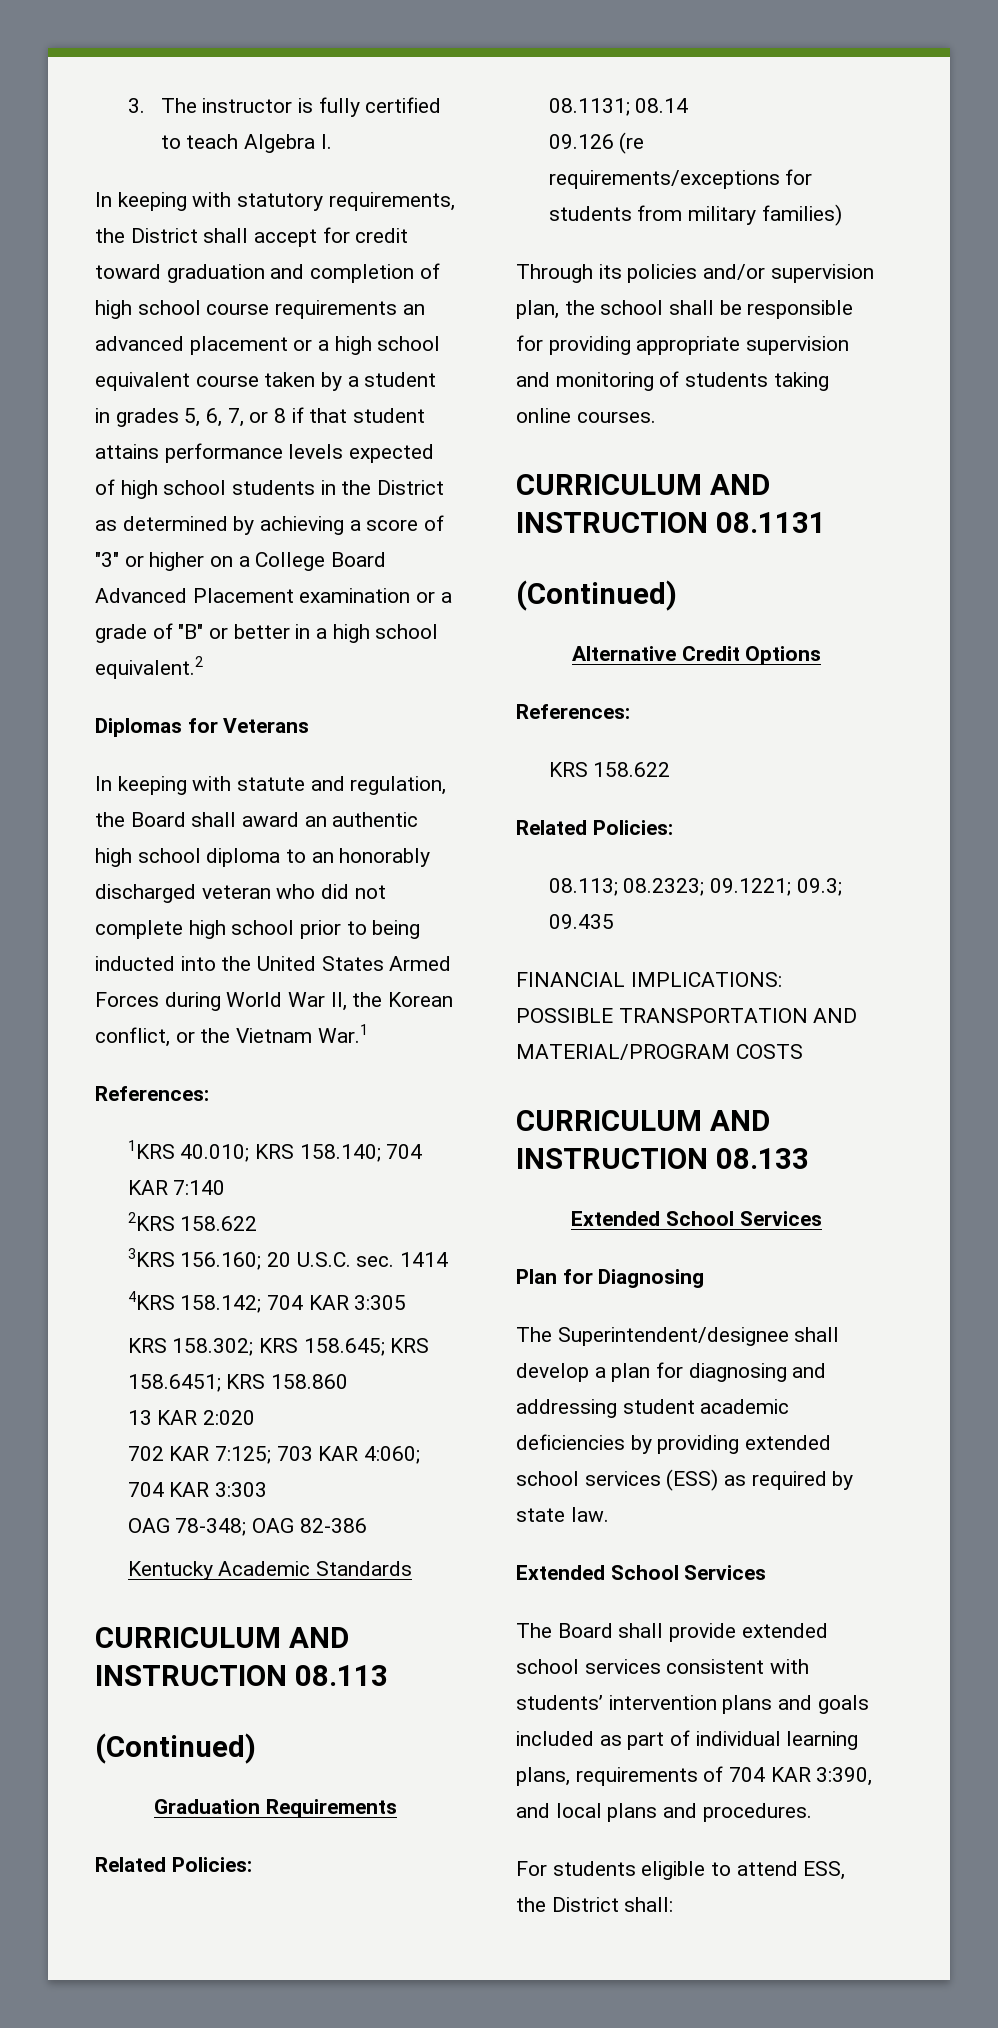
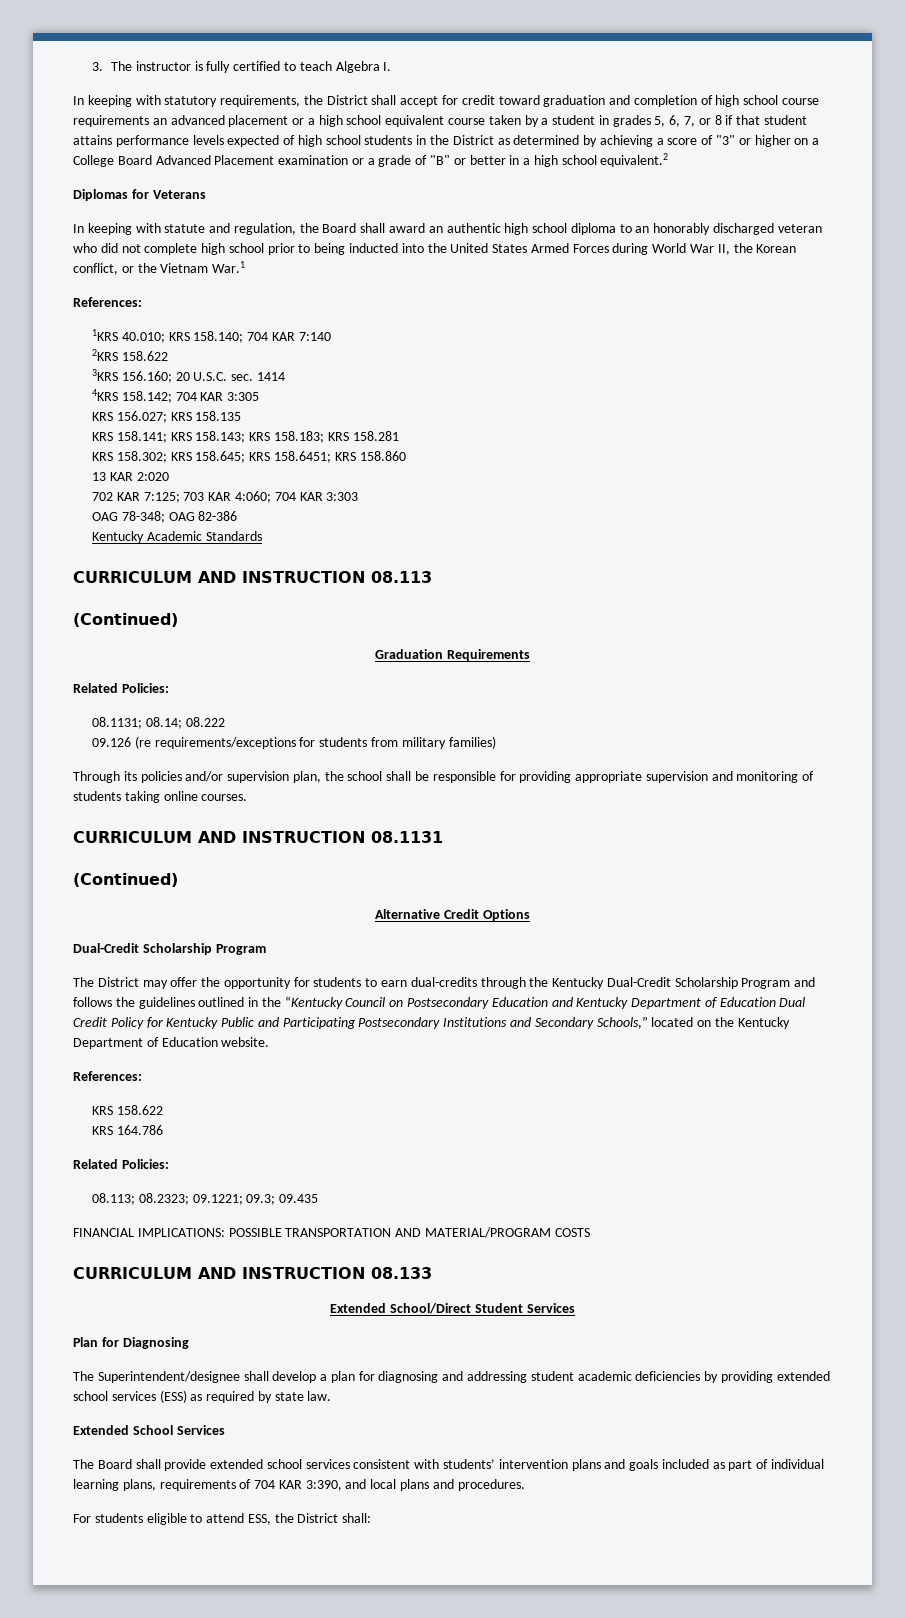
(407, 1302) none -> [92,411,242,423] [92,431,399,443] // KRS 156.027; KRS 158.135 // KRS 158.141; KRS 158.143; KRS 158.183; KRS 158.281
[635,98,689,113] 08.14 -> [145,717,225,729] 08.14; 08.222
(822, 655) none -> [73,943,266,955] [73,977,816,989] [73,996,806,1009] [73,1016,790,1029] [73,1037,270,1049] // Dual-Credit Scholarship Program // The District may offer the opportunity for students to earn dual-credits through the Kentucky Dual-Credit Scholarship Program and follows the guidelines outlined in the “Kentucky Council on Postsecondary Education and Kentucky Department of Education Dual Credit Policy for Kentucky Public and Participating Postsecondary Institutions and Secondary Schools,” located on the Kentucky Department of Education website.
(671, 769) none -> [92,1125,163,1135] // KRS 164.786
[666,1211,734,1226] School -> [390,1303,523,1314] School/Direct Student

